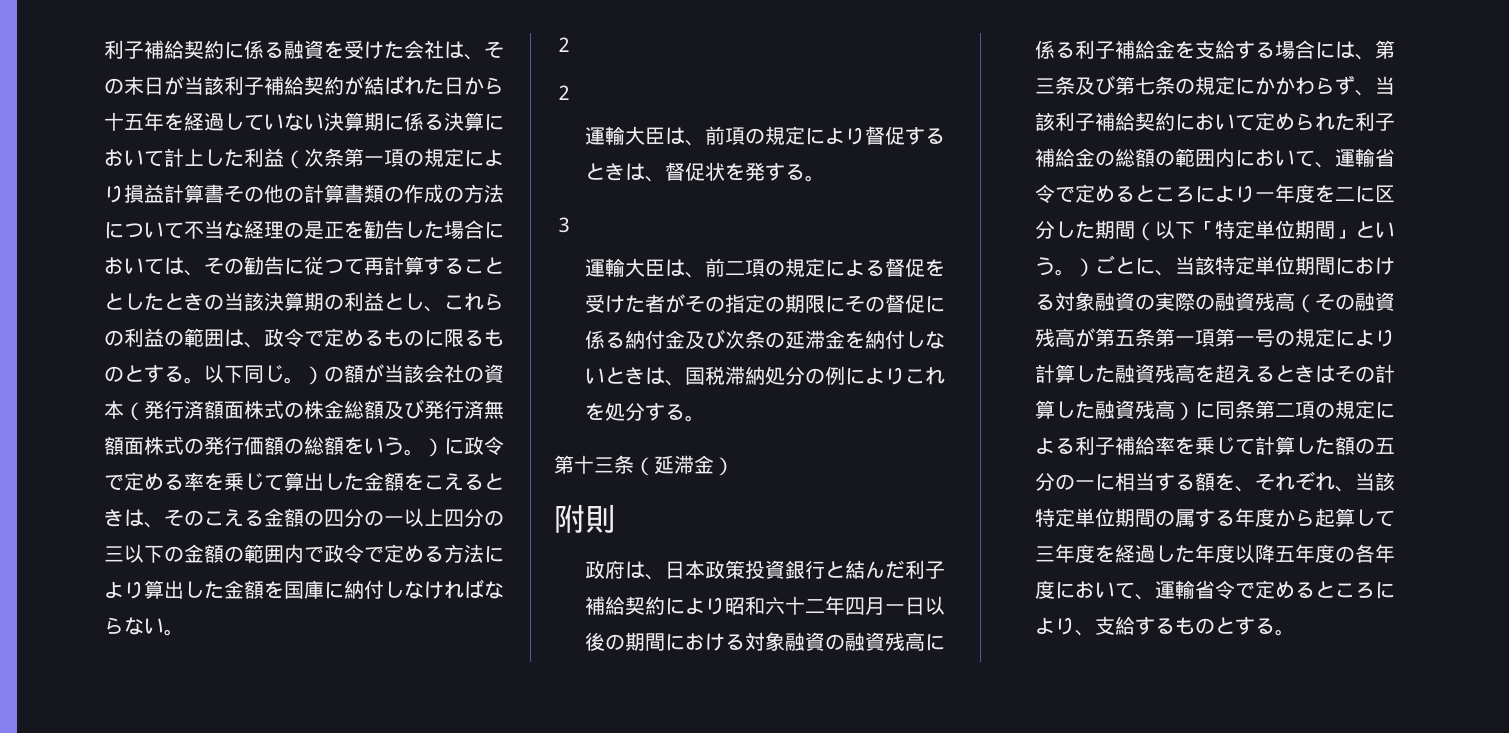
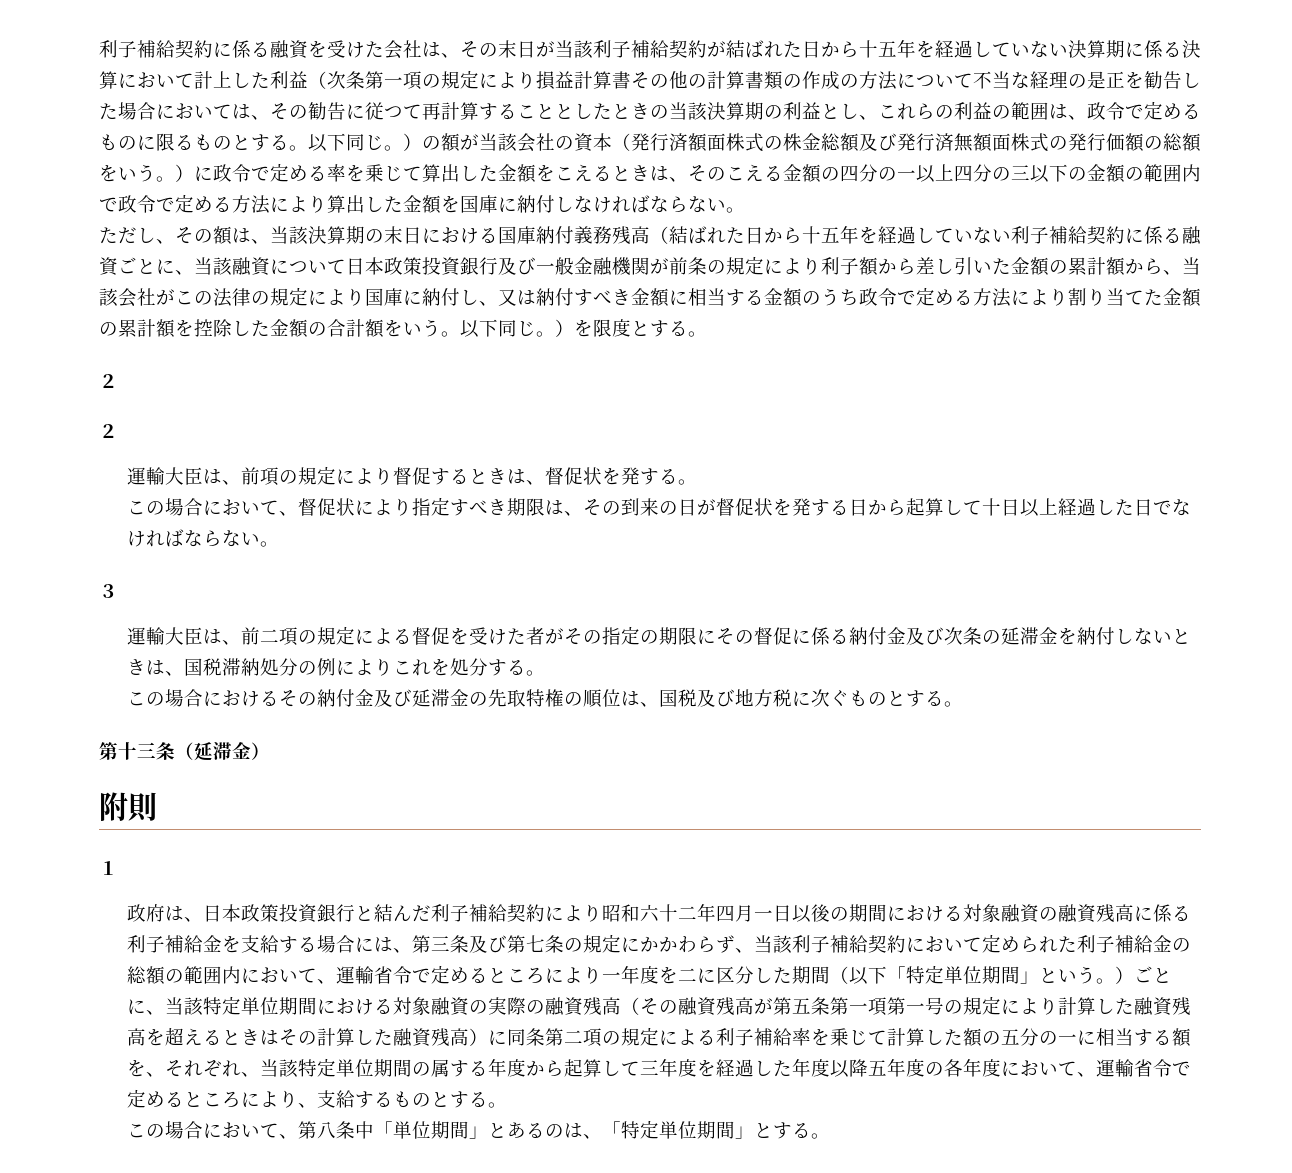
(184, 632) none -> [99,225,1201,245] [99,256,1201,276] [99,287,1201,307] [99,319,707,338] // ただし、その額は、当該決算期の末日における国庫納付義務残高（結ばれた日から十五年を経過していない利子補給契約に係る融資ごとに、当該融資について日本政策投資銀行及び一般金融機関が前条の規定により利子額から差し引いた金額の累計額から、当該会社がこの法律の規定により国庫に納付し、又は納付すべき金額に相当する金額のうち政令で定める方法により割り当てた金額の累計額を控除した金額の合計額をいう。以下同じ。）を限度とする。
(825, 178) none -> [126,497,1191,517] [126,529,279,547] // この場合において、督促状により指定すべき期限は、その到来の日が督促状を発する日から起算して十日以上経過した日でなければならない。
(705, 418) none -> [126,689,963,708] // この場合におけるその納付金及び延滞金の先取特権の順位は、国税及び地方税に次ぐものとする。
(616, 518) none -> [99,861,118,875] // １
(1295, 632) none -> [126,1120,830,1139] // この場合において、第八条中「単位期間」とあるのは、「特定単位期間」とする。

